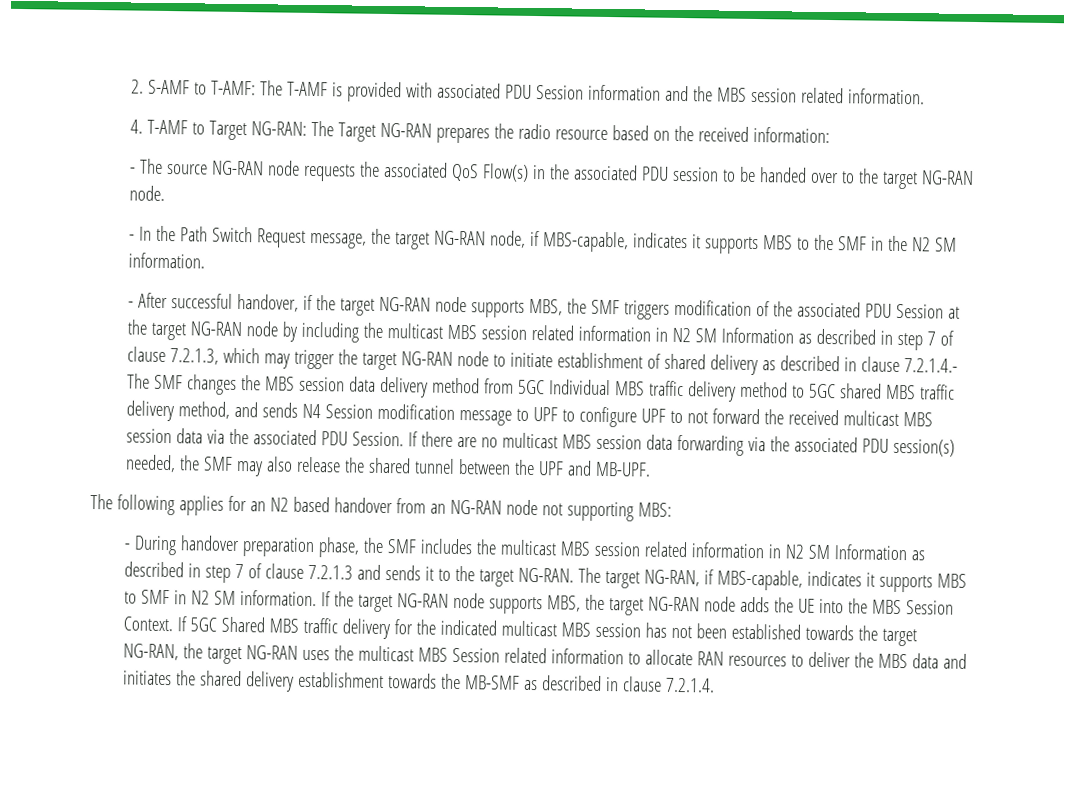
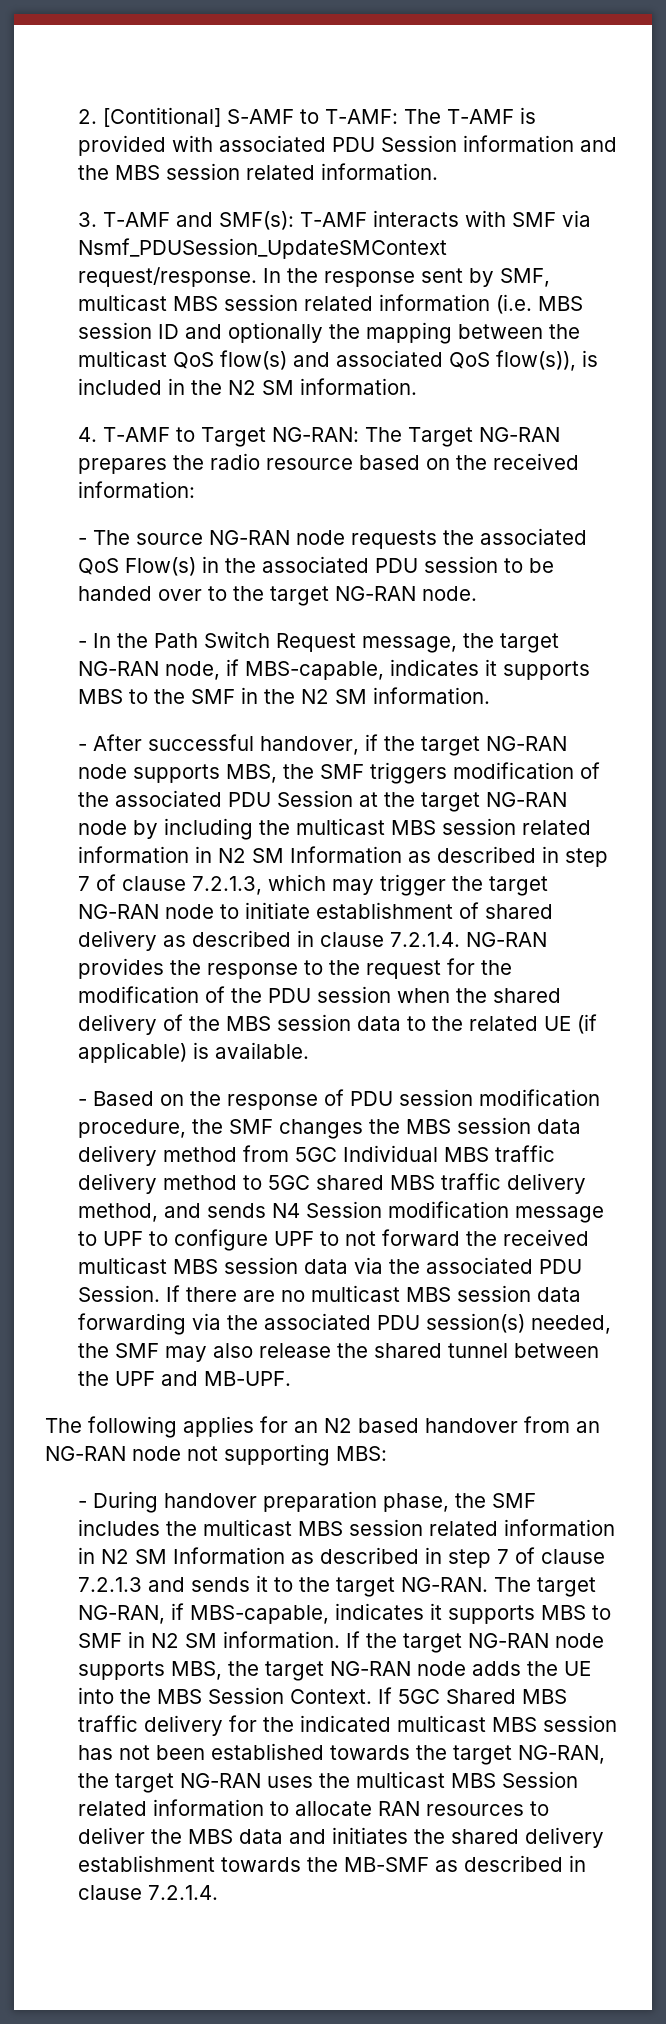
(144, 86) none -> [102,107,221,127] [Contitional]
(925, 96) none -> [77,210,591,230] [77,238,447,259] [77,267,550,287] [77,294,583,314] [77,322,580,344] [77,350,598,371] [77,378,417,395] // 3. T-AMF and SMF(s): T-AMF interacts with SMF via Nsmf_PDUSession_UpdateSMContext request/response. In the response sent by SMF, multicast MBS session related information (i.e. MBS session ID and optionally the mapping between the multicast QoS flow(s) and associated QoS flow(s)), is included in the N2 SM information.
[903,358,958,373] [126,373,150,389] 7.2.1.4.- The -> [389,932,547,947] [77,958,512,979] [77,986,561,1003] [77,1014,597,1035] [77,1042,309,1063] [77,1089,600,1110] [77,1119,223,1138] 7.2.1.4. NG-RAN provides the response to the request for the modification of the PDU session when the shared delivery of the MBS session data to the related UE (if applicable) is available. // - Based on the response of PDU session modification procedure, the

